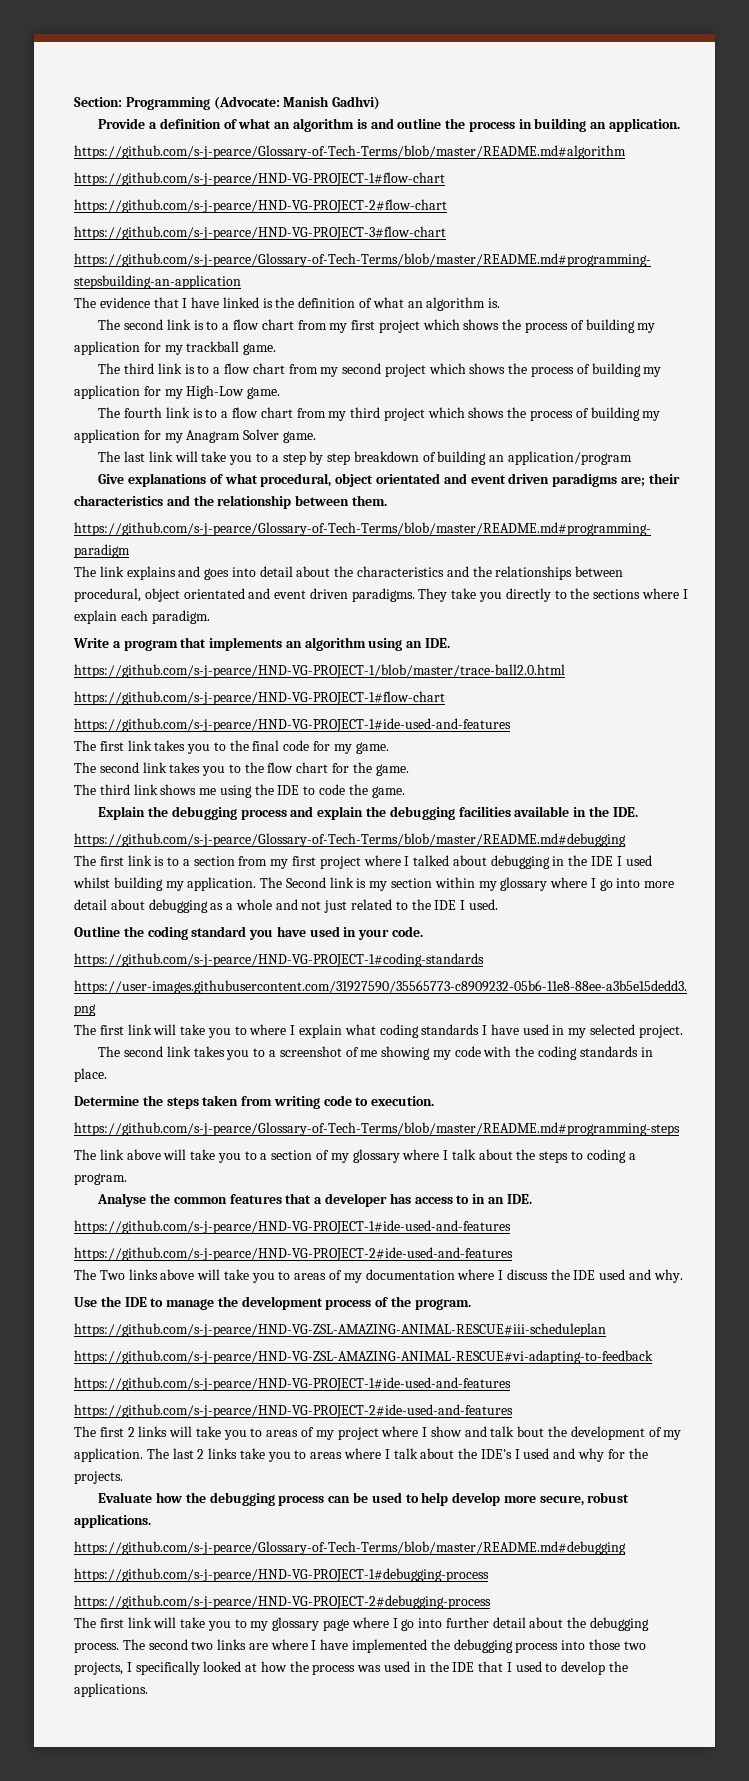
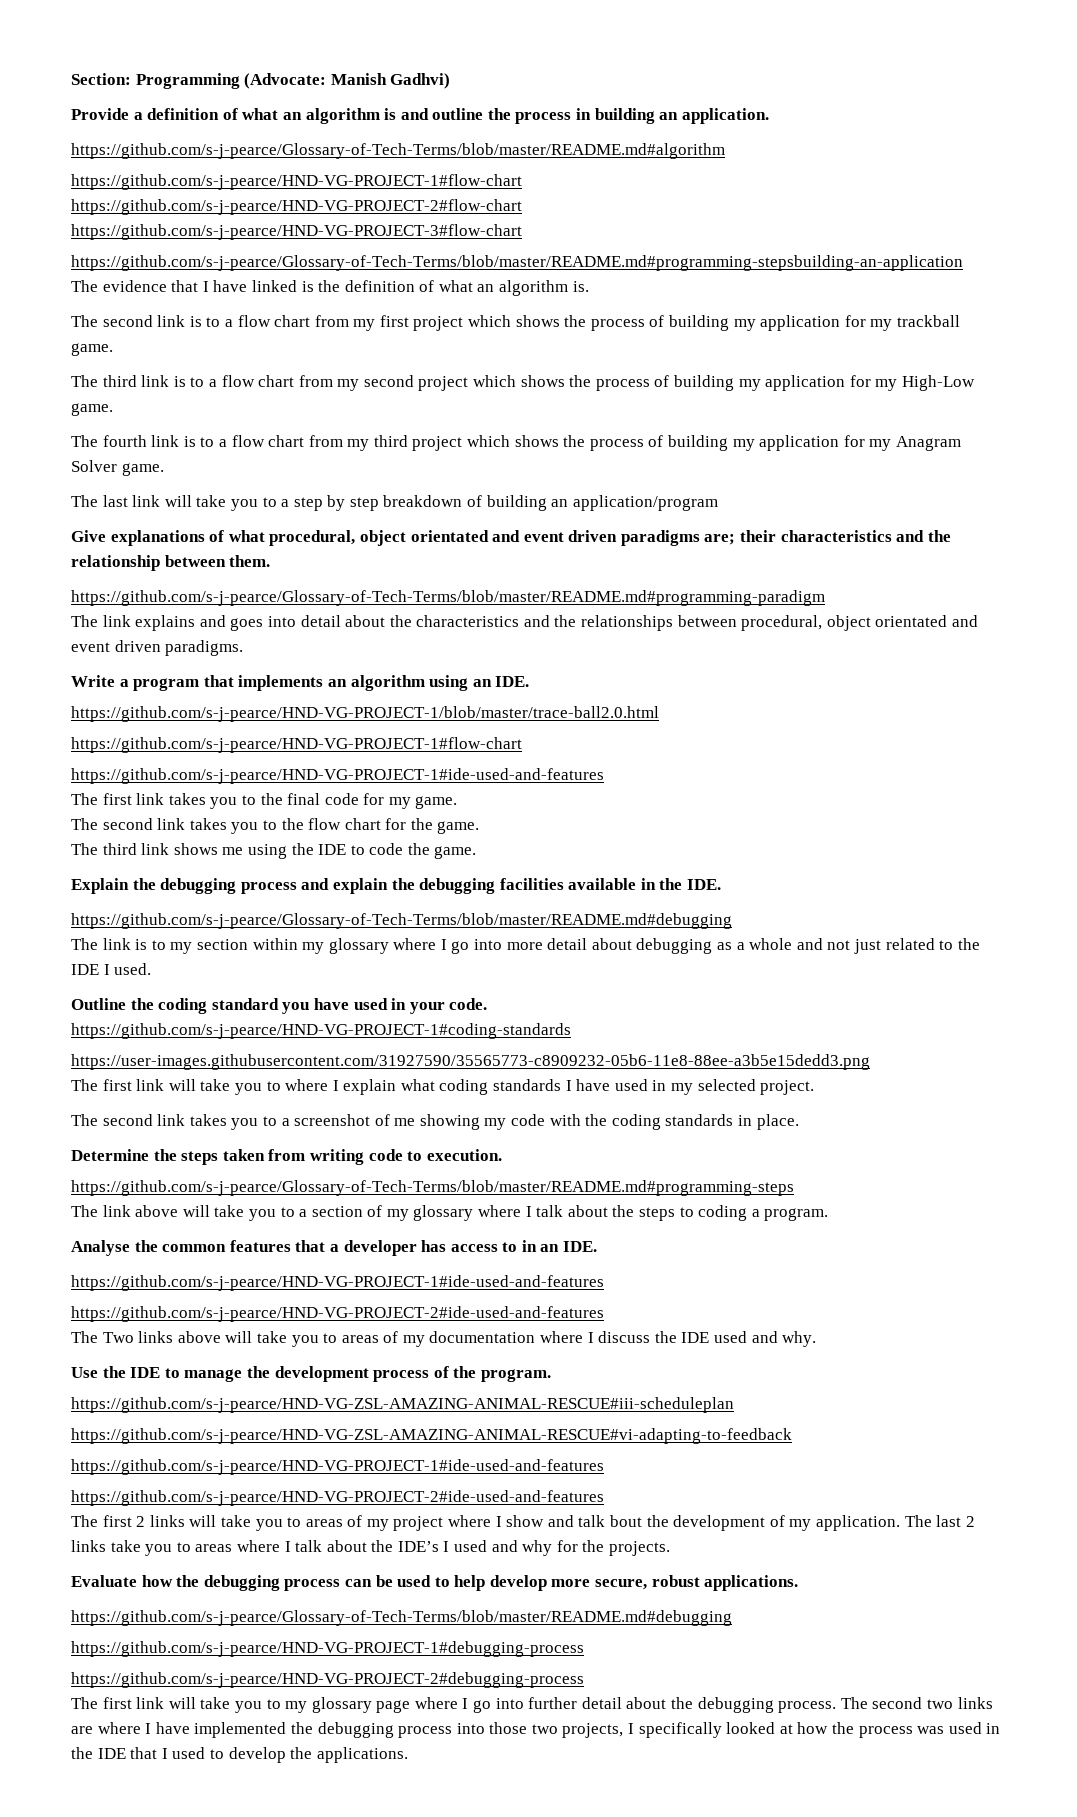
[418,588,688,602] [74,610,210,624] They take you directly to the sections where I explain each paradigm. -> (244, 648) none
[99,855,652,869] [73,877,367,891] first link is to a section from my first project where I talked about debugging in the IDE I used whilst building my application. The Second link is -> [102,938,166,950] link is to

